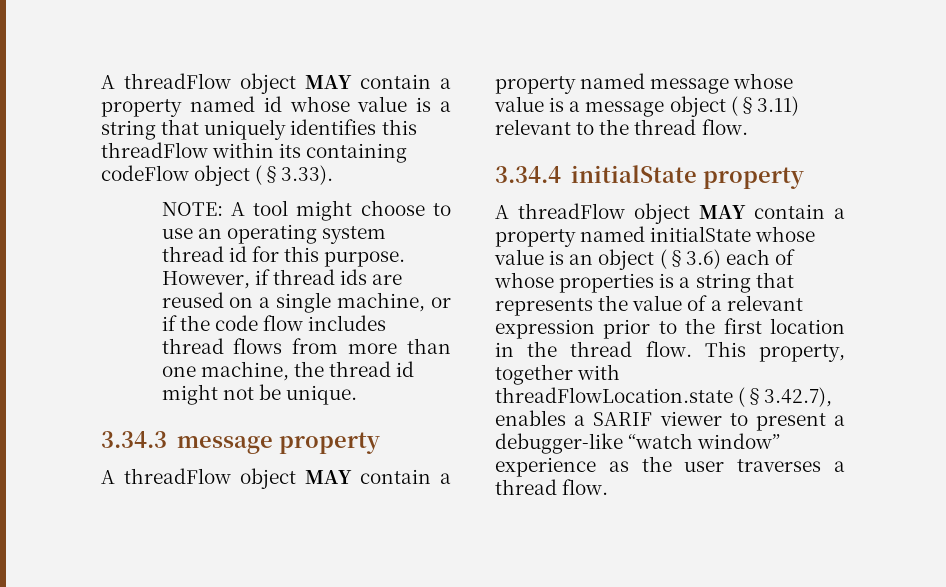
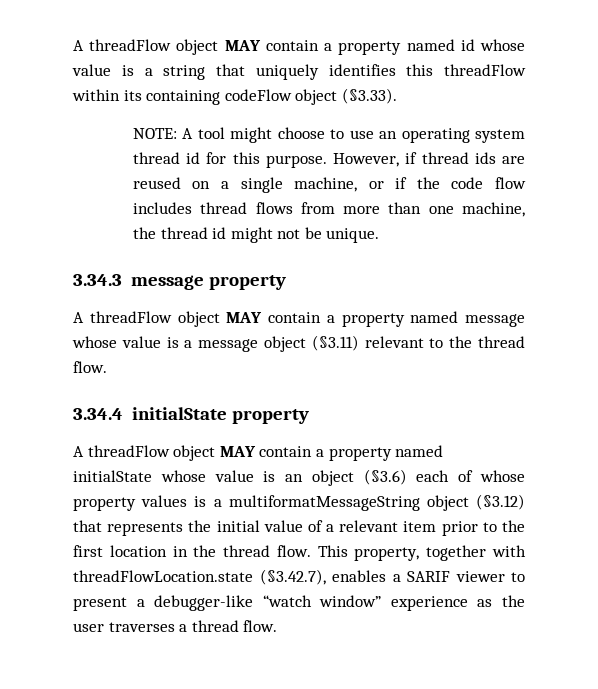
[559,273,751,293] properties is a string -> [73,494,525,511] property values is a multiformatMessageString object (§3.12)
(629, 303) none -> [216,520,260,532] initial
[495,319,595,339] expression -> [403,521,437,532] item

